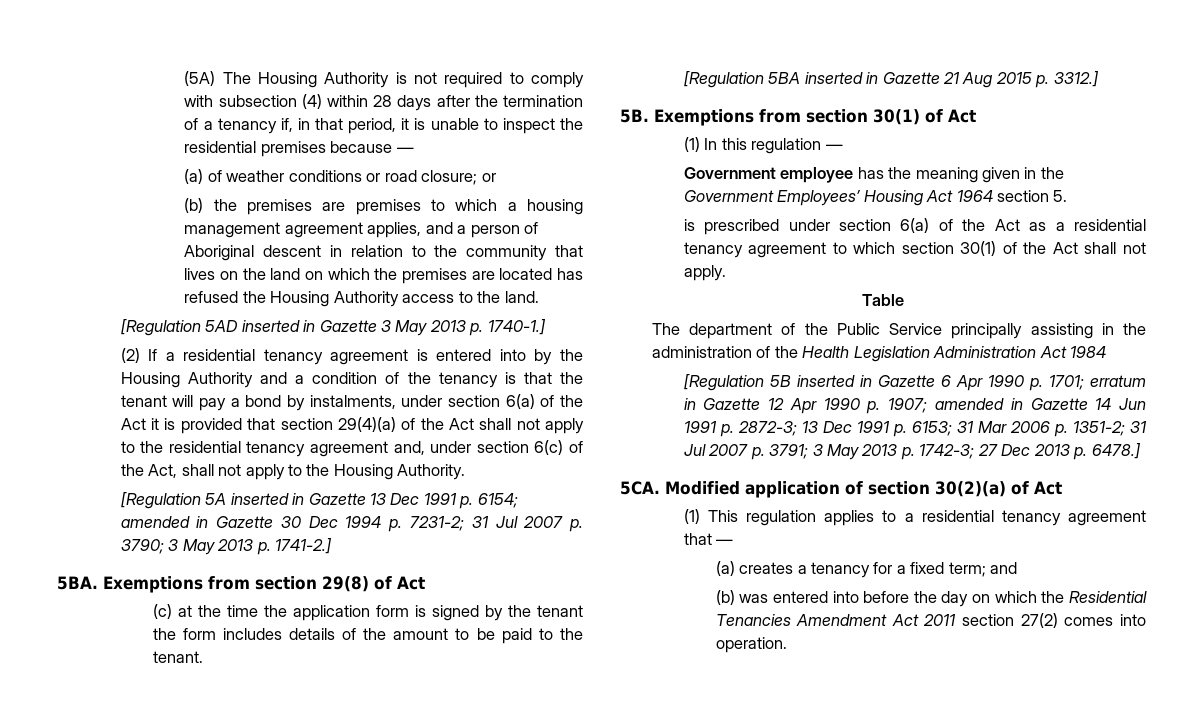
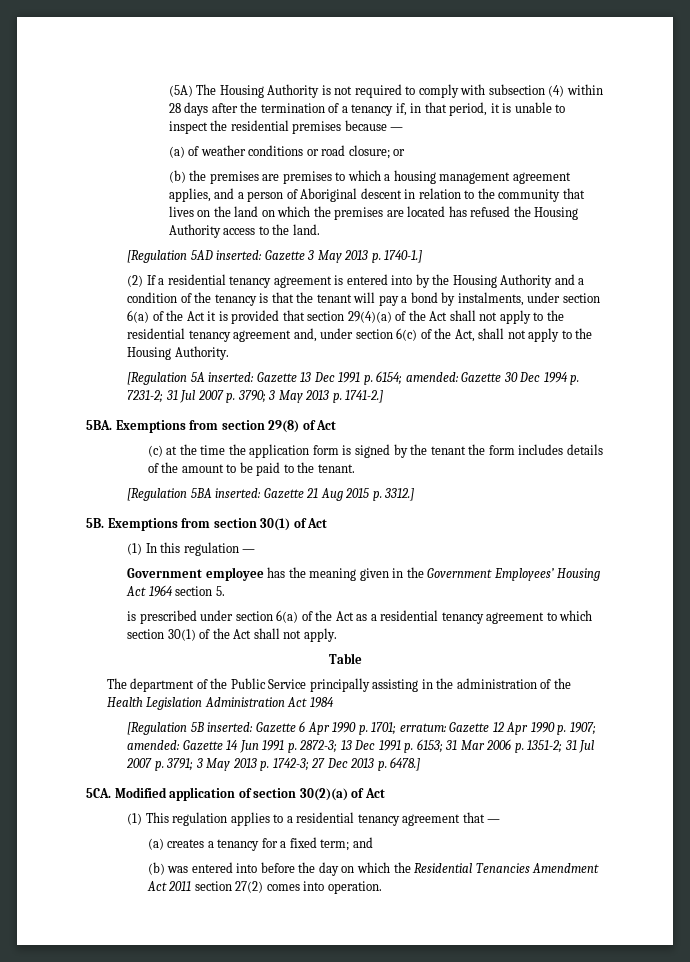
[241,320,316,332] inserted in -> [216,250,263,260] inserted:
[230,493,305,505] inserted in -> [208,372,255,382] inserted:
[120,516,209,528] amended in -> [405,372,459,382] amended:
[804,72,879,84] inserted in -> [215,488,262,498] inserted:
[796,375,872,387] inserted in -> [207,722,254,732] inserted:
[1090,375,1146,387] [683,398,696,410] erratum in -> [399,723,447,732] erratum:
[934,398,1023,410] amended in -> [127,740,181,750] amended:

